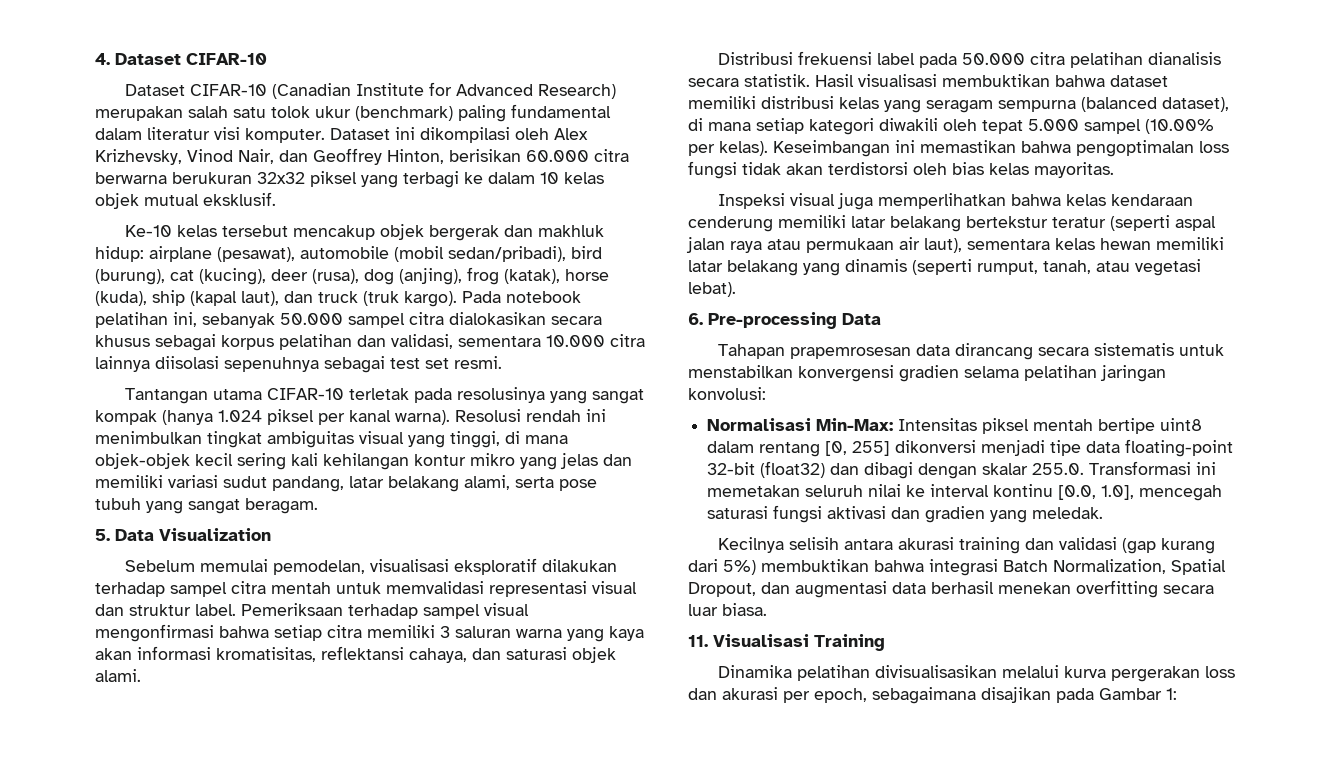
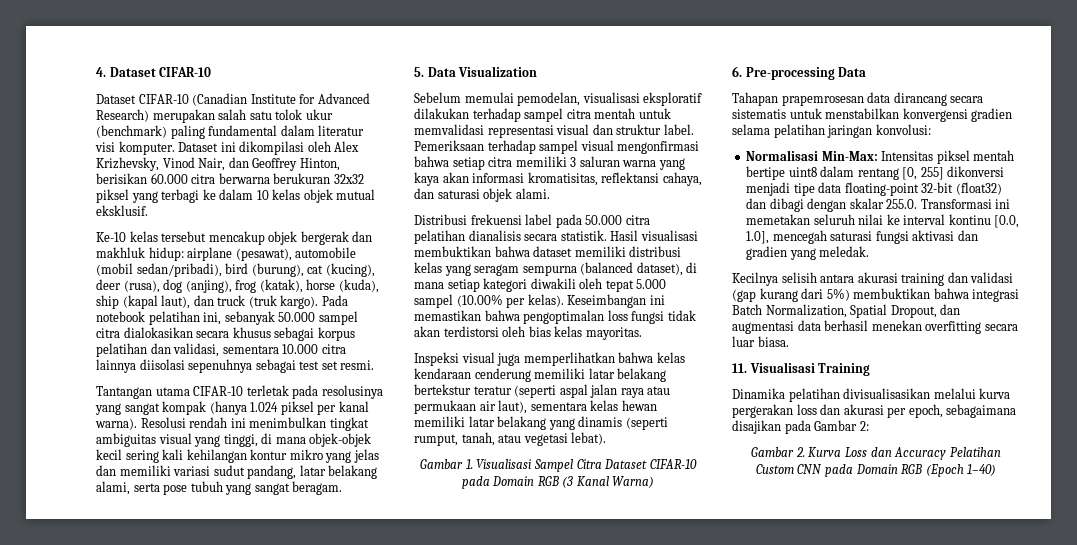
(736, 289) none -> [420,459,697,472] [461,476,655,489] // Gambar 1. Visualisasi Sampel Citra Dataset CIFAR-10 pada Domain RGB (3 Kanal Warna)
[1166,688,1177,700] 1: -> [859,421,869,431] [751,447,1001,460] [755,464,997,477] 2: // Gambar 2. Kurva Loss dan Accuracy Pelatihan Custom CNN pada Domain RGB (Epoch 1–40)

